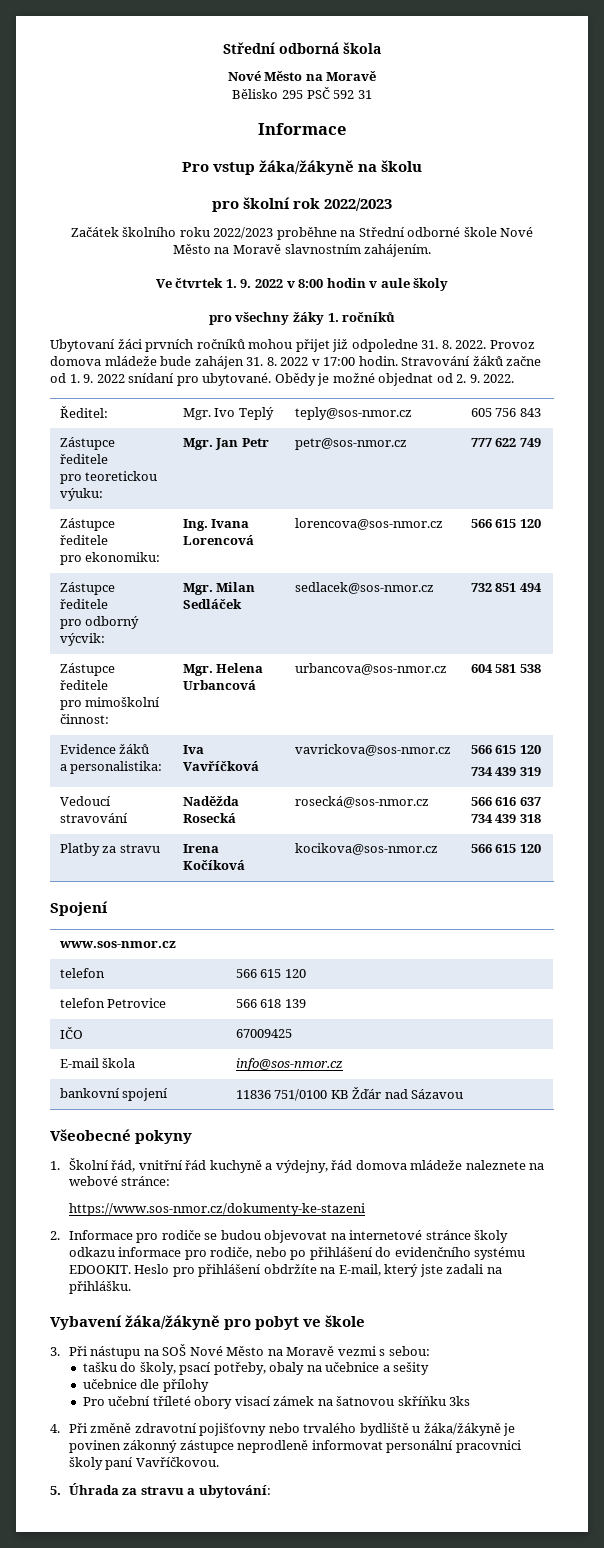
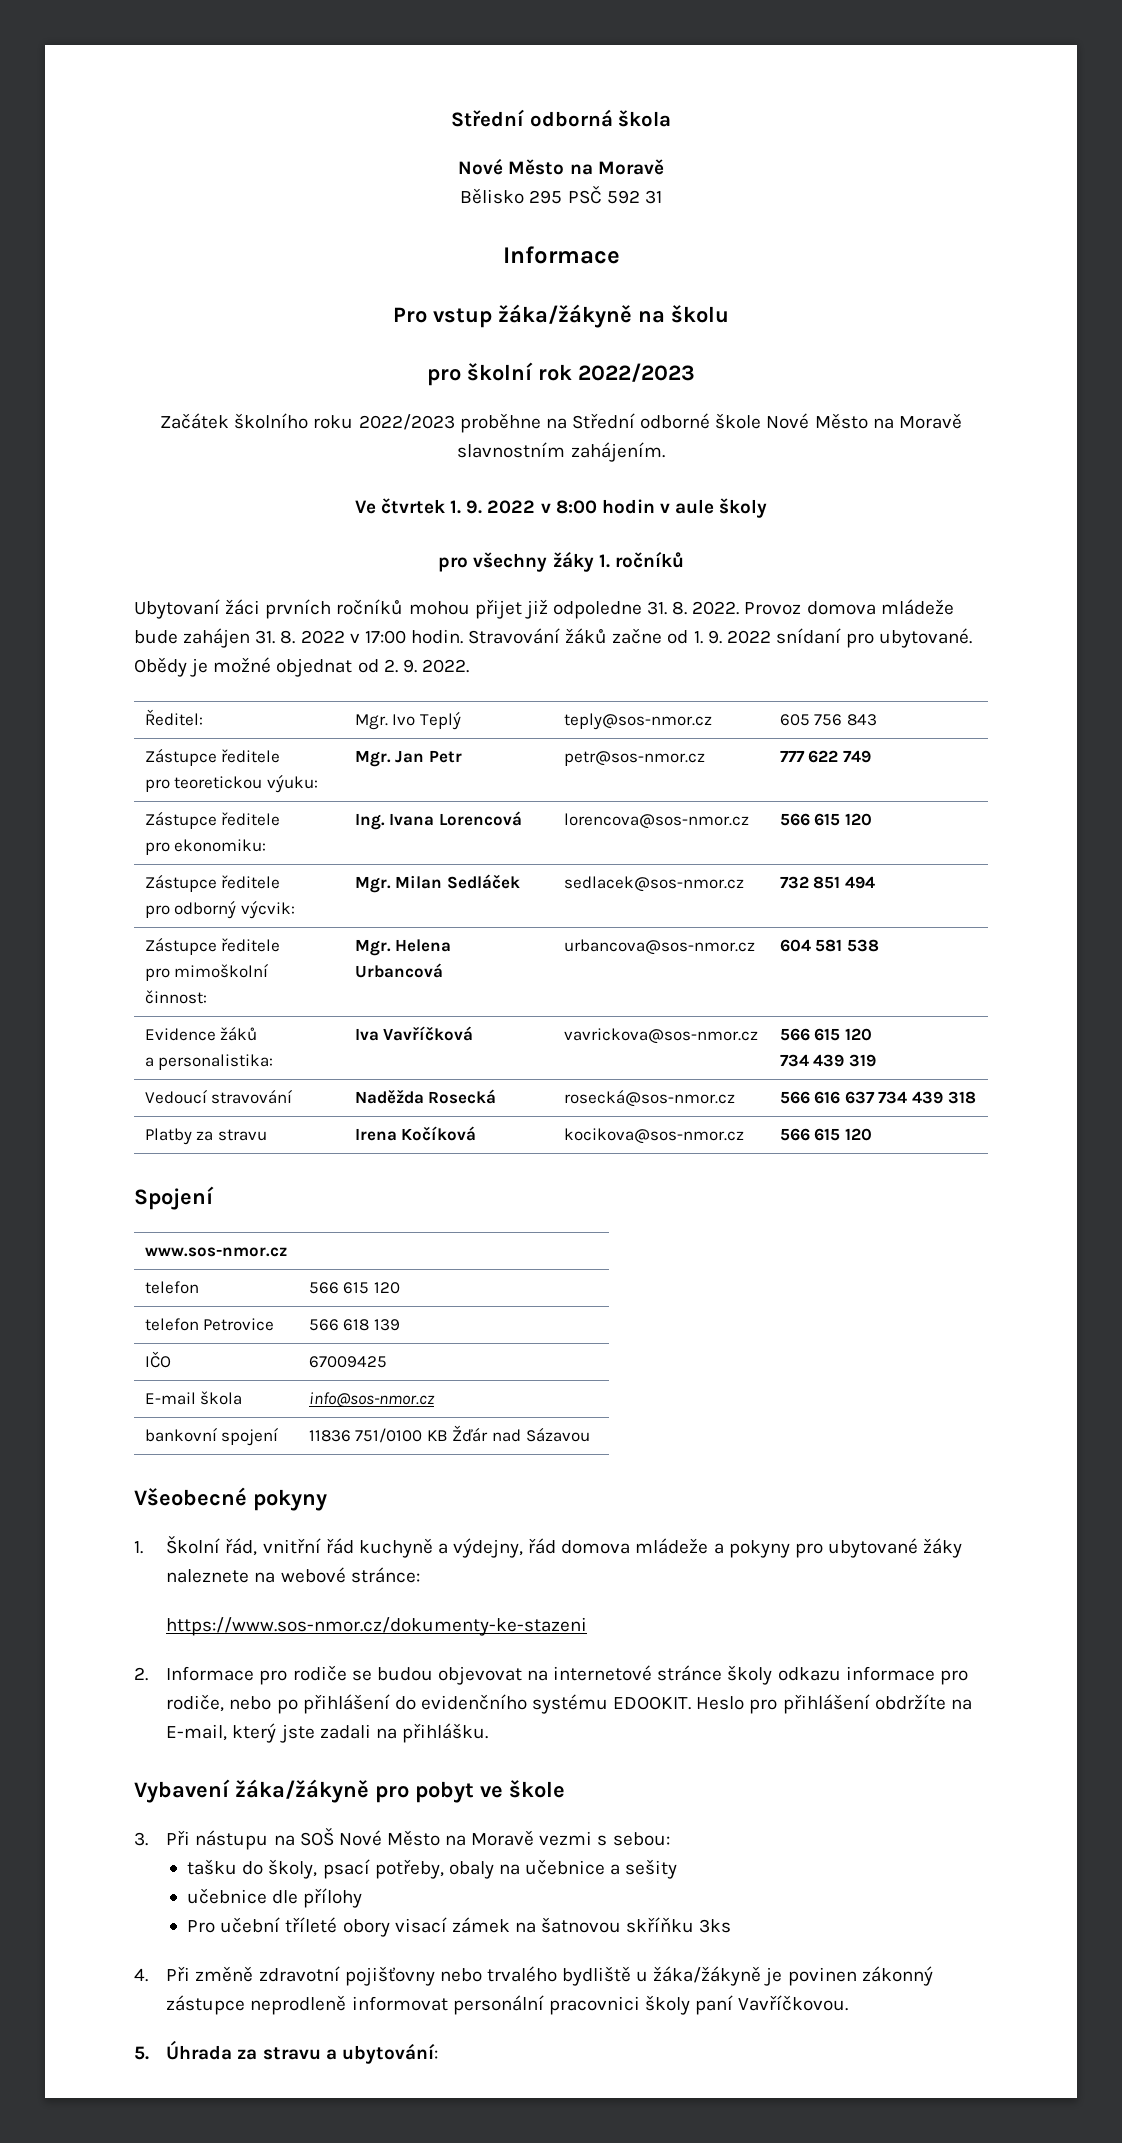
(463, 1165) none -> [713,1538,963,1558] a pokyny pro ubytované žáky

